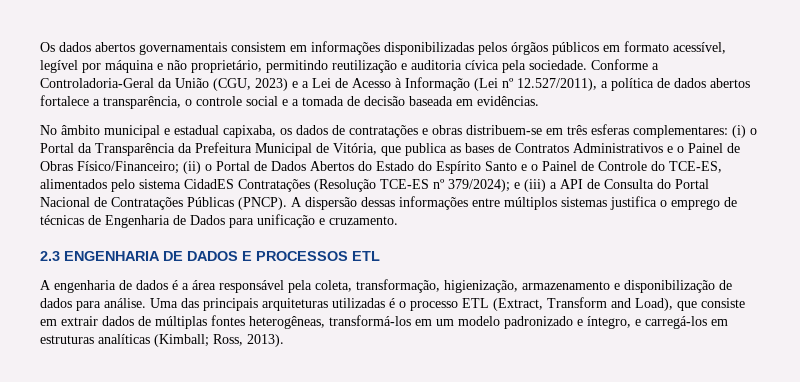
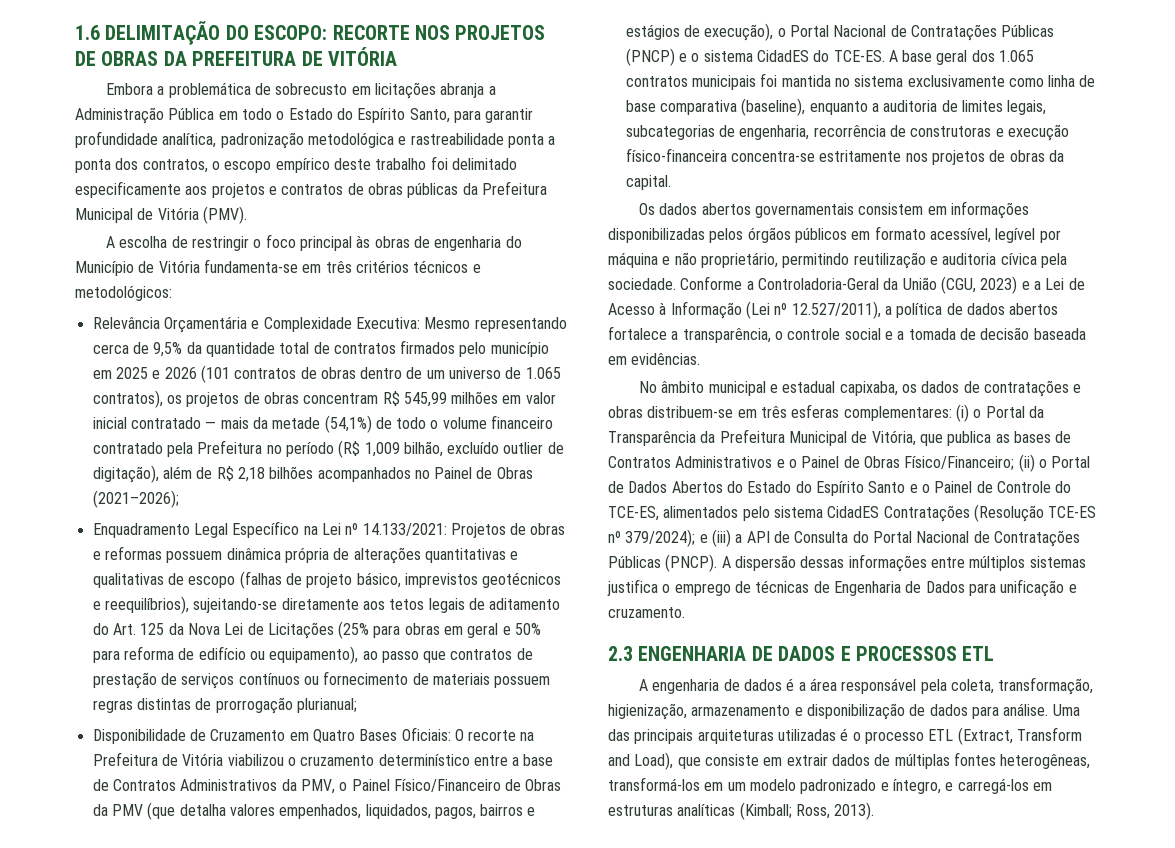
(40, 47) none -> [75,21,546,45] [75,47,397,66] [106,82,496,99] [75,107,534,124] [75,131,556,149] [75,156,517,173] [75,181,547,198] [75,206,247,224] [106,234,522,251] [75,259,481,276] [75,285,172,301] [92,316,567,333] [92,340,549,357] [92,365,561,383] [92,390,556,408] [92,415,554,433] [92,440,564,458] [92,465,533,483] [92,490,179,508] [92,521,566,538] [92,546,519,564] [92,571,562,589] [92,596,561,614] [92,621,542,639] [92,646,533,664] [92,671,551,689] [92,697,357,714] [92,727,535,744] [92,752,554,766] [92,779,562,794] [92,802,536,820] [625,23,1055,41] [625,48,1035,66] [625,73,1096,90] [625,98,1047,116] [625,124,1069,141] [625,148,1064,165] [625,175,671,190] 1.6 DELIMITAÇÃO DO ESCOPO: RECORTE NOS PROJETOS DE OBRAS DA PREFEITURA DE VITÓRIA // Embora a problemática de sobrecusto em licitações abranja a Administração Pública em todo o Estado do Espírito Santo, para garantir profundidade analítica, padronização metodológica e rastreabilidade ponta a ponta dos contratos, o escopo empírico deste trabalho foi delimitado especificamente aos projetos e contratos de obras públicas da Prefeitura Municipal de Vitória (PMV). // A escolha de restringir o foco principal às obras de engenharia do Município de Vitória fundamenta-se em três critérios técnicos e metodológicos: // Relevância Orçamentária e Complexidade Executiva: Mesmo representando cerca de 9,5% da quantidade total de contratos firmados pelo município em 2025 e 2026 (101 contratos de obras dentro de um universo de 1.065 contratos), os projetos de obras concentram R$ 545,99 milhões em valor inicial contratado — mais da metade (54,1%) de todo o volume financeiro contratado pela Prefeitura no período (R$ 1,009 bilhão, excluído outlier de digitação), além de R$ 2,18 bilhões acompanhados no Painel de Obras (2021–2026); // Enquadramento Legal Específico na Lei nº 14.133/2021: Projetos de obras e reformas possuem dinâmica própria de alterações quantitativas e qualitativas de escopo (falhas de projeto básico, imprevistos geotécnicos e reequilíbrios), sujeitando-se diretamente aos tetos legais de aditamento do Art. 125 da Nova Lei de Licitações (25% para obras em geral e 50% para reforma de edifício ou equipamento), ao passo que contratos de prestação de serviços contínuos ou fornecimento de materiais possuem regras distintas de prorrogação plurianual; // Disponibilidade de Cruzamento em Quatro Bases Oficiais: O recorte na Prefeitura de Vitória viabilizou o cruzamento determinístico entre a base de Contratos Administrativos da PMV, o Painel Físico/Financeiro de Obras da PMV (que detalha valores empenhados, liquidados, pagos, bairros e estágios de execução), o Portal Nacional de Contratações Públicas (PNCP) e o sistema CidadES do TCE-ES. A base geral dos 1.065 contratos municipais foi mantida no sistema exclusivamente como linha de base comparativa (baseline), enquanto a auditoria de limites legais, subcategorias de engenharia, recorrência de construtoras e execução físico-financeira concentra-se estritamente nos projetos de obras da capital. //

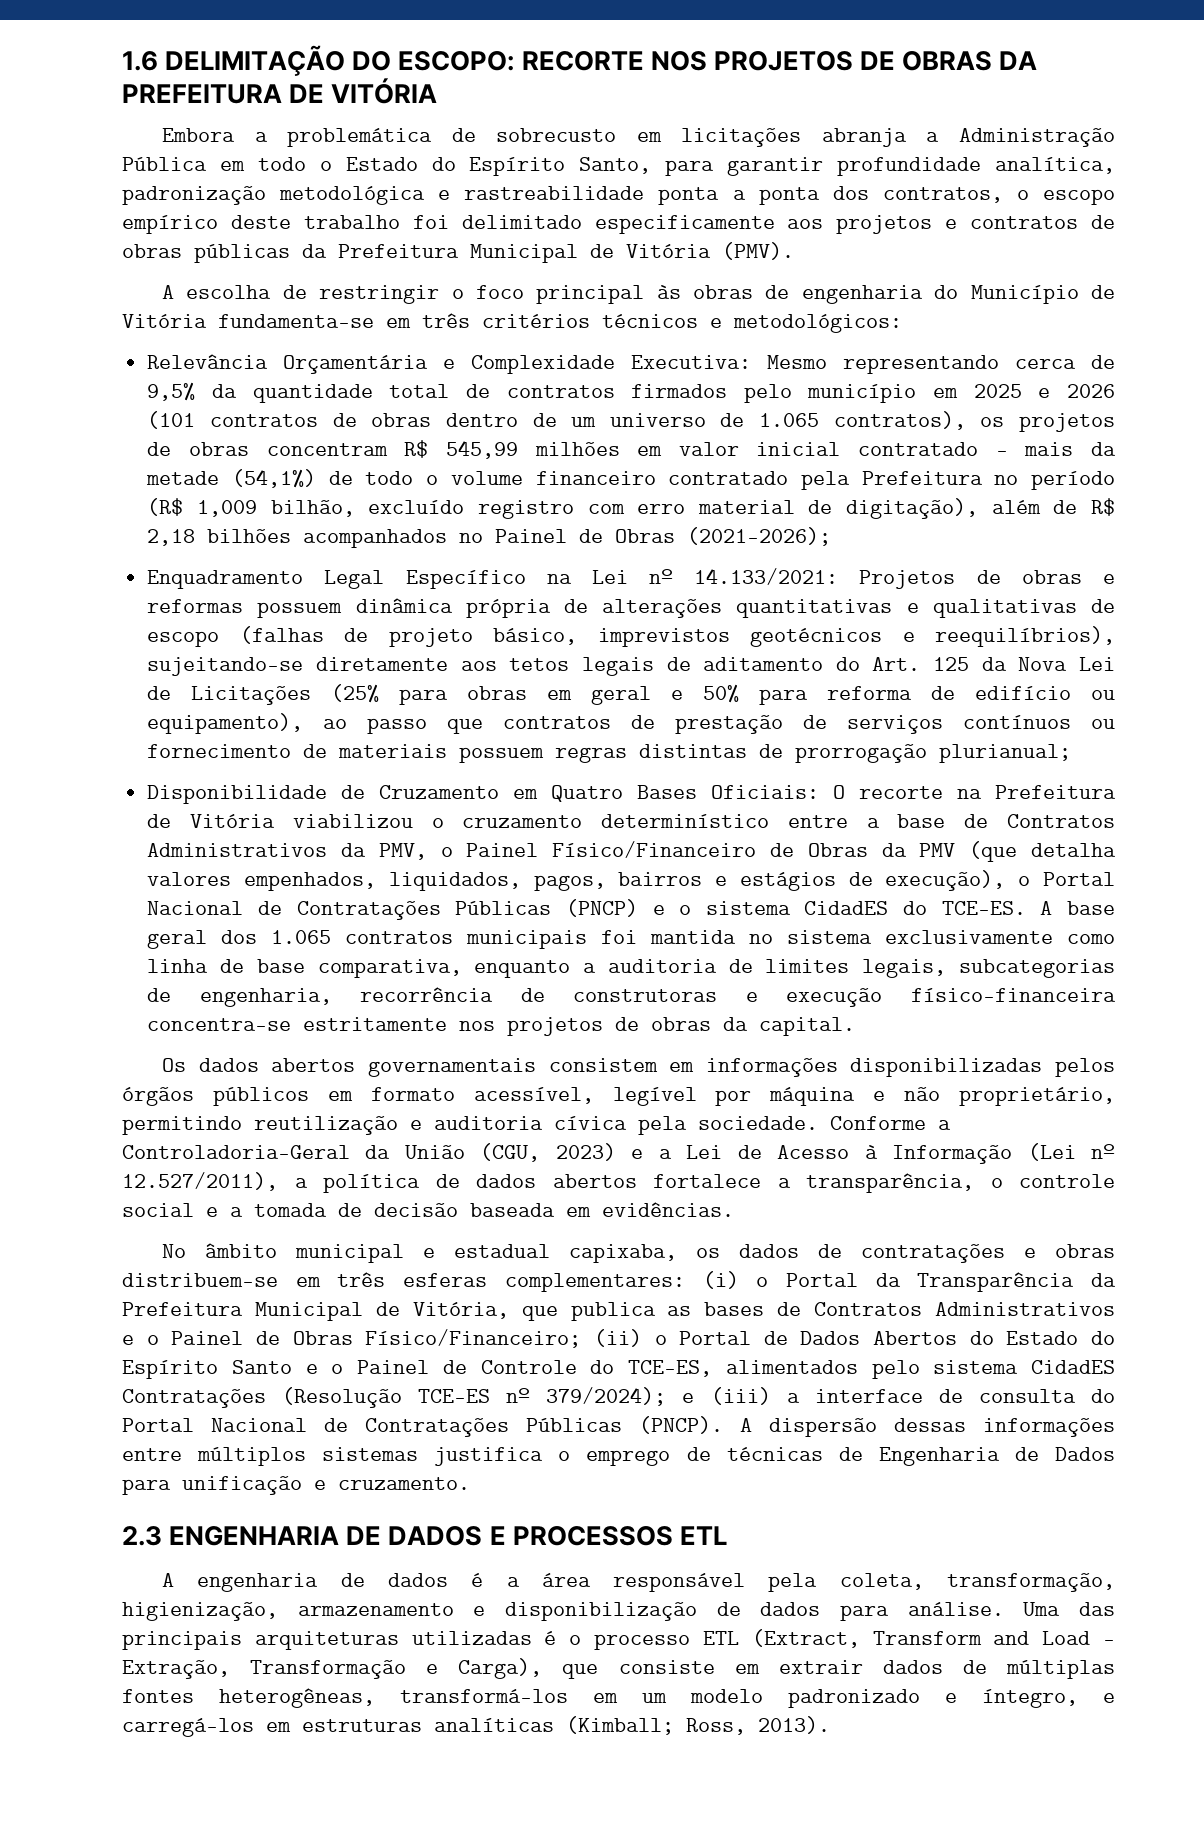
[503,442,544,454] outlier -> [477,500,795,519] registro com erro material
[659,98,806,116] comparativa (baseline), -> [317,959,462,978] comparativa,
[746,531,849,543] API de Consulta -> [814,1389,1076,1403] interface de consulta
[634,752,674,770] Load), -> [1042,1631,1116,1645] [122,1658,543,1679] Load — Extração, Transformação e Carga),

